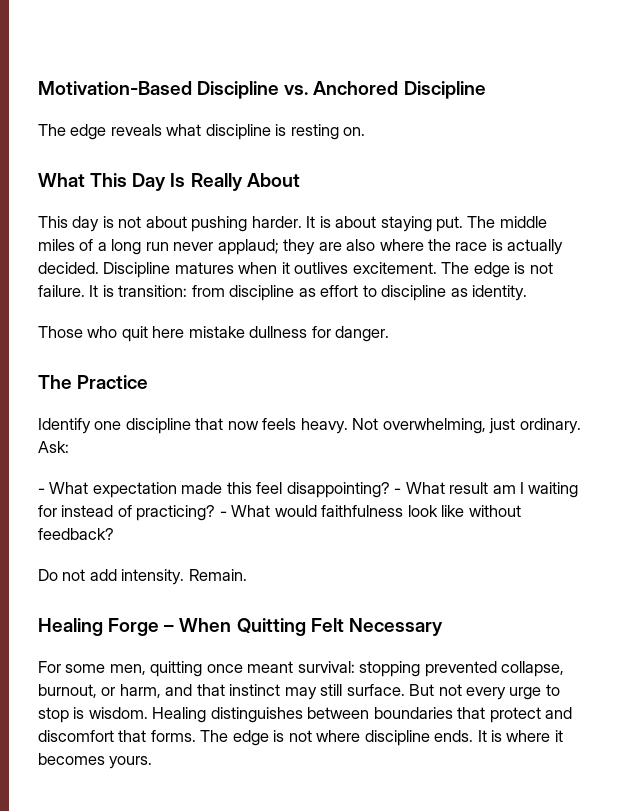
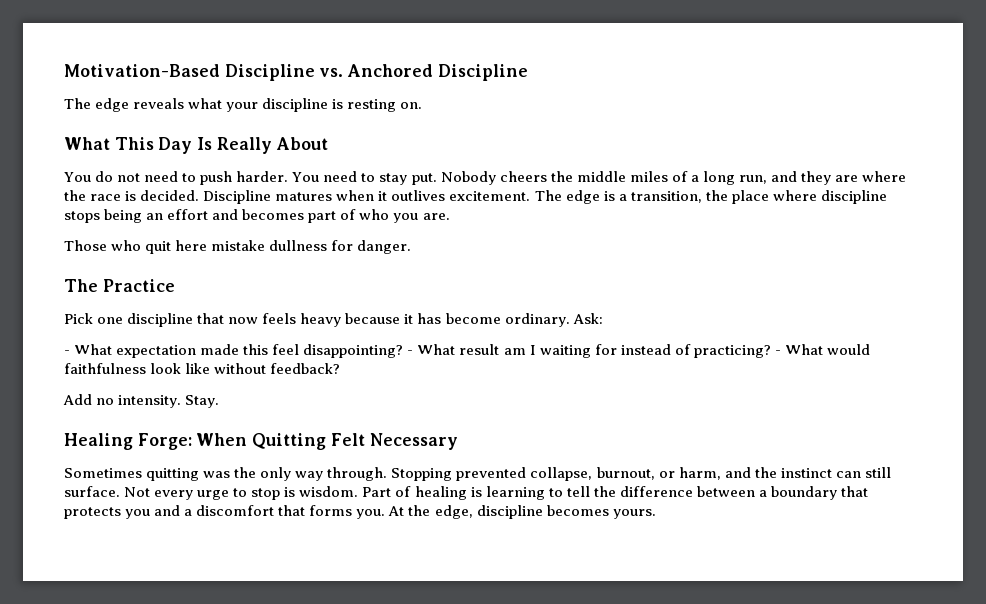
(202, 130) none -> [226,102,259,112] your
[38,216,496,232] This day is not about pushing harder. It is about staying put. The -> [64,171,573,185] You do not need to push harder. You need to stay put. Nobody cheers the
[145,239,279,255] run never applaud; -> [738,171,798,184] run, and
[346,239,376,251] also -> (859, 178) none
[507,239,564,255] actually -> (137, 196) none
[529,262,553,274] [38,285,528,301] not failure. It is transition: from discipline as effort to discipline as identity. -> [618,190,887,204] [64,209,450,223] a transition, the place where discipline stops being an effort and becomes part of who you are.
[38,418,91,434] Identify -> [64,313,93,324] Pick
[300,418,516,434] heavy. Not overwhelming, just -> [300,313,501,327] heavy because it has become
[38,569,247,585] [38,618,175,636] Do not add intensity. Remain. // Healing Forge – -> [63,394,220,408] [64,433,192,450] Add no intensity. Stay. // Healing Forge:
[38,661,421,677] For some men, quitting once meant survival: stopping -> [64,467,453,481] Sometimes quitting was the only way through. Stopping
[196,684,462,700] that instinct may still surface. But not -> [754,467,891,478] [64,486,151,497] the instinct can still surface. Not
[152,707,573,723] [38,730,563,746] Healing distinguishes between boundaries that protect and discomfort that forms. The edge is not where discipline ends. It is where it -> [362,486,868,500] [64,505,543,519] Part of healing is learning to tell the difference between a boundary that protects you and a discomfort that forms you. At the edge, discipline

